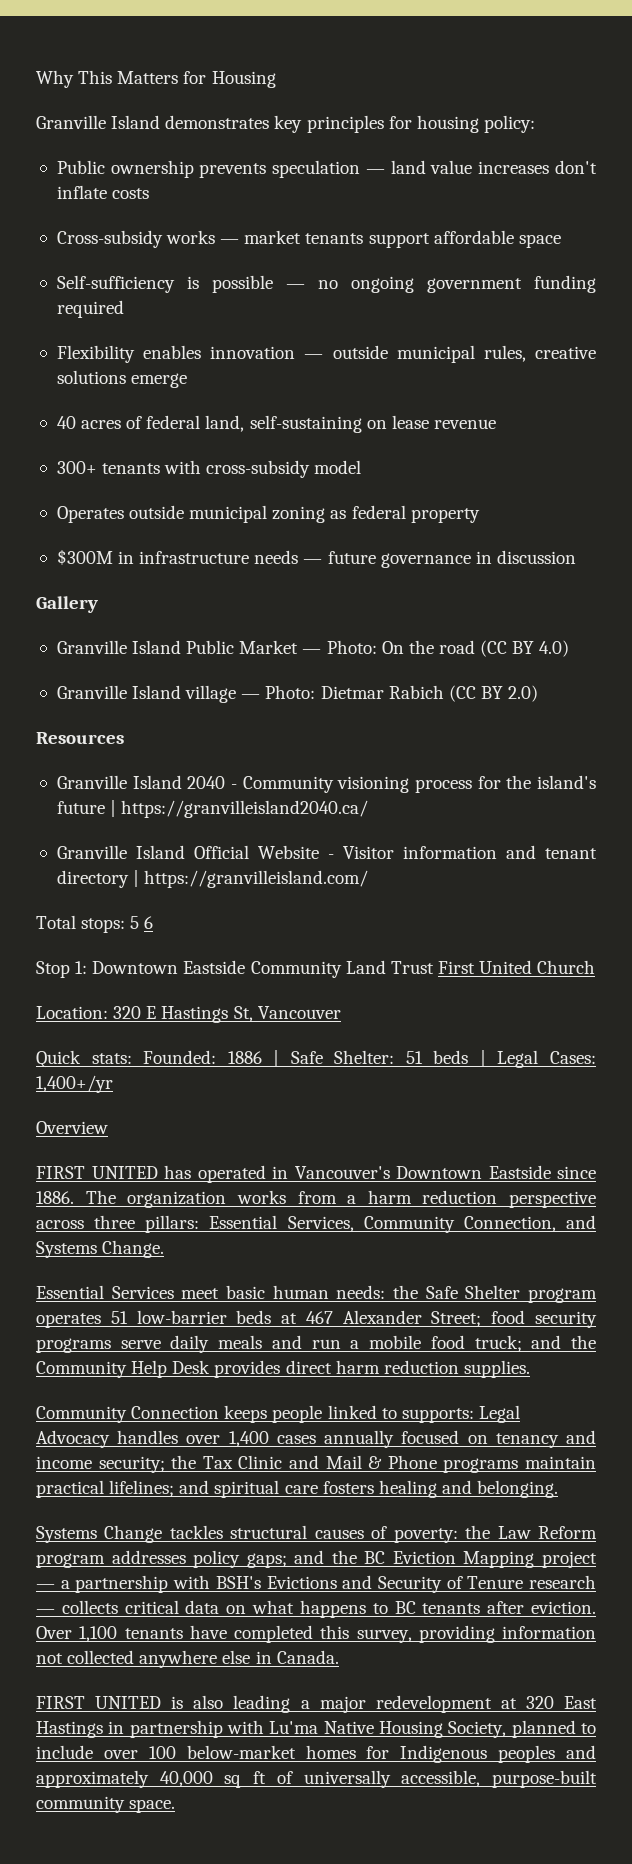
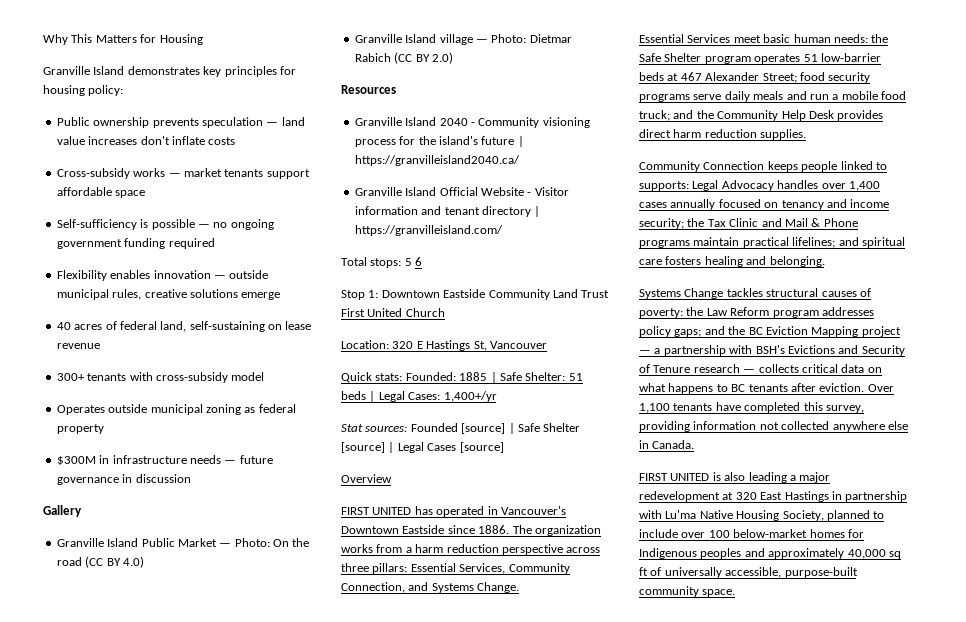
[227,1051,262,1064] 1886 -> [459,372,488,381] 1885
(113, 1084) none -> [341,423,581,434] [341,442,504,453] // Stat sources: Founded [source] | Safe Shelter [source] | Legal Cases [source]

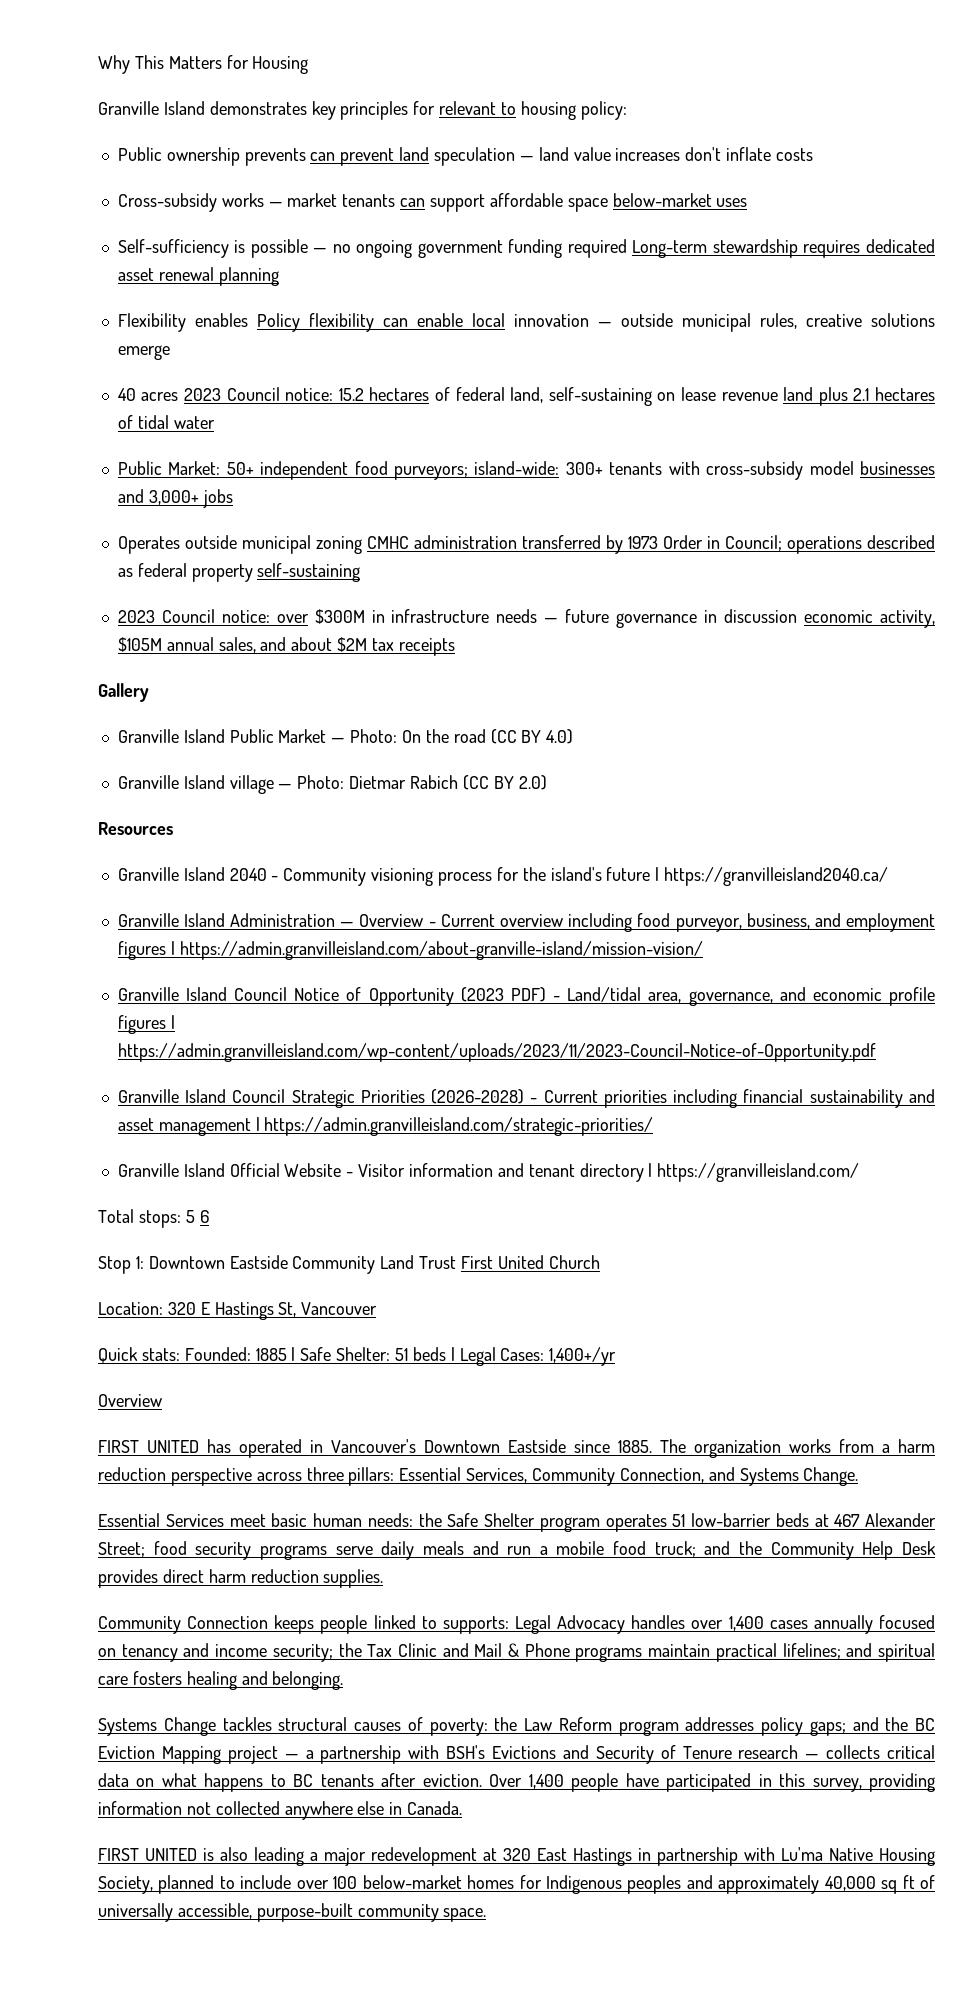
(296, 70) none -> [439,101,517,115] relevant to
(199, 123) none -> [310,147,430,166] can prevent land
(264, 173) none -> [400,198,426,207] can
(146, 194) none -> [612,193,748,207] below-market uses
[56,270,151,281] // Flexibility enables -> [632,239,936,258] [117,267,279,286] [117,313,505,332] Long-term stewardship requires dedicated asset renewal planning // Flexibility enables Policy flexibility can enable local
(103, 327) none -> [184,387,430,401] 2023 Council notice: 15.2 hectares
(100, 346) // -> [783,387,936,406] [117,415,215,429] [117,461,560,480] land plus 2.1 hectares of tidal water // Public Market: 50+ independent food purveyors; island-wide:
(265, 376) none -> [860,461,936,475] [117,489,233,508] businesses and 3,000+ jobs
[244,404,296,413] [56,424,104,434] as federal property // -> [366,535,935,554] [117,563,361,582] [117,609,309,623] CMHC administration transferred by 1973 Order in Council; operations described as federal property self-sustaining // 2023 Council notice: over
(191, 478) none -> [804,610,936,628] [117,637,455,656] economic activity, $105M annual sales, and about $2M tax receipts
(520, 160) none -> [117,913,936,932] [117,941,704,960] [117,987,935,1006] [117,1015,175,1034] [117,1043,876,1062] [117,1089,935,1108] [117,1117,654,1136] // Granville Island Administration — Overview - Current overview including food purveyor, business, and employment figures | https://admin.granvilleisland.com/about-granville-island/mission-vision/ // Granville Island Council Notice of Opportunity (2023 PDF) - Land/tidal area, governance, and economic profile figures | https://admin.granvilleisland.com/wp-content/uploads/2023/11/2023-Council-Notice-of-Opportunity.pdf // Granville Island Council Strategic Priorities (2026-2028) - Current priorities including financial sustainability and asset management | https://admin.granvilleisland.com/strategic-priorities/
[341,423,581,434] [341,442,504,453] // Stat sources: Founded [source] | Safe Shelter [source] | Legal Cases [source] -> (617, 1356) none
[478,525,510,534] 1886. -> [617,1440,652,1453] 1885.
[639,402,801,413] 1,100 tenants have completed -> [528,1773,772,1792] 1,400 people have participated in

